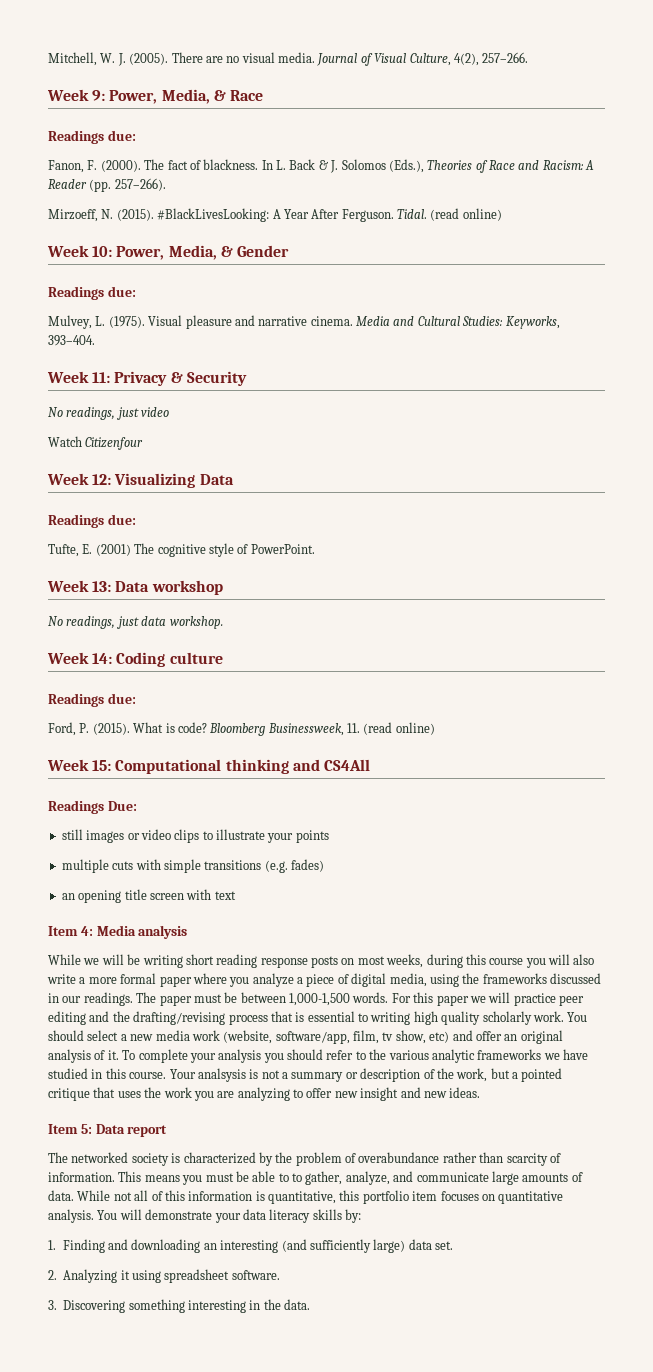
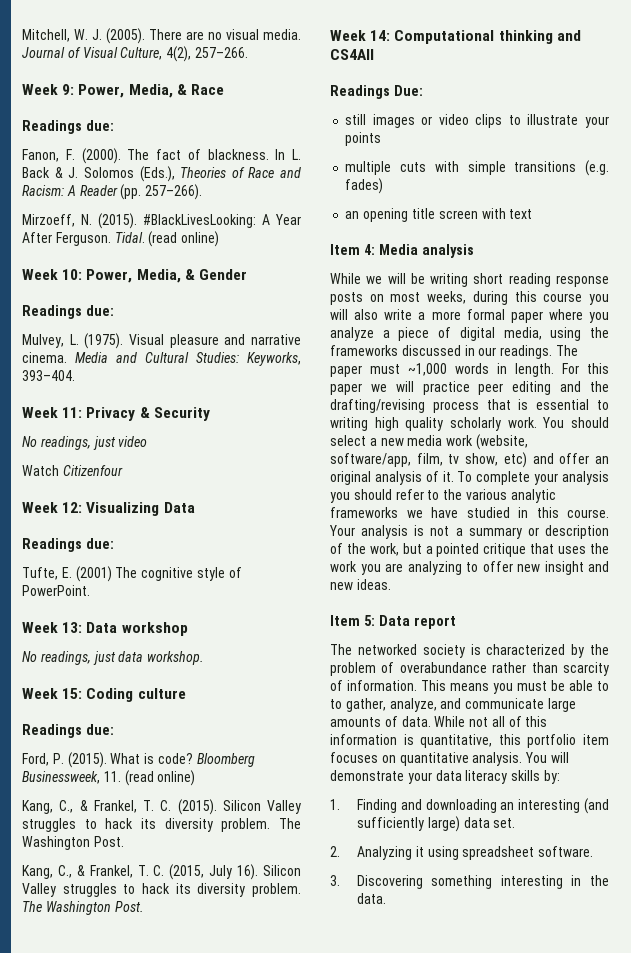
[92,653,113,664] 14: -> [62,688,83,699] 15:
[47,759,112,771] // Week 15: -> [22,799,301,815] [22,818,301,832] [22,836,124,850] [22,864,301,880] [22,883,301,897] [22,901,144,915] [330,30,391,41] // Kang, C., & Frankel, T. C. (2015). Silicon Valley struggles to hack its diversity problem. The Washington Post. // Kang, C., & Frankel, T. C. (2015, July 16). Silicon Valley struggles to hack its diversity problem. The Washington Post. // Week 14:
[224,992,389,1006] be between 1,000-1,500 words. -> [408,363,554,377] ~1,000 words in length.
[197,1068,246,1082] analsysis -> [361,525,409,539] analysis

